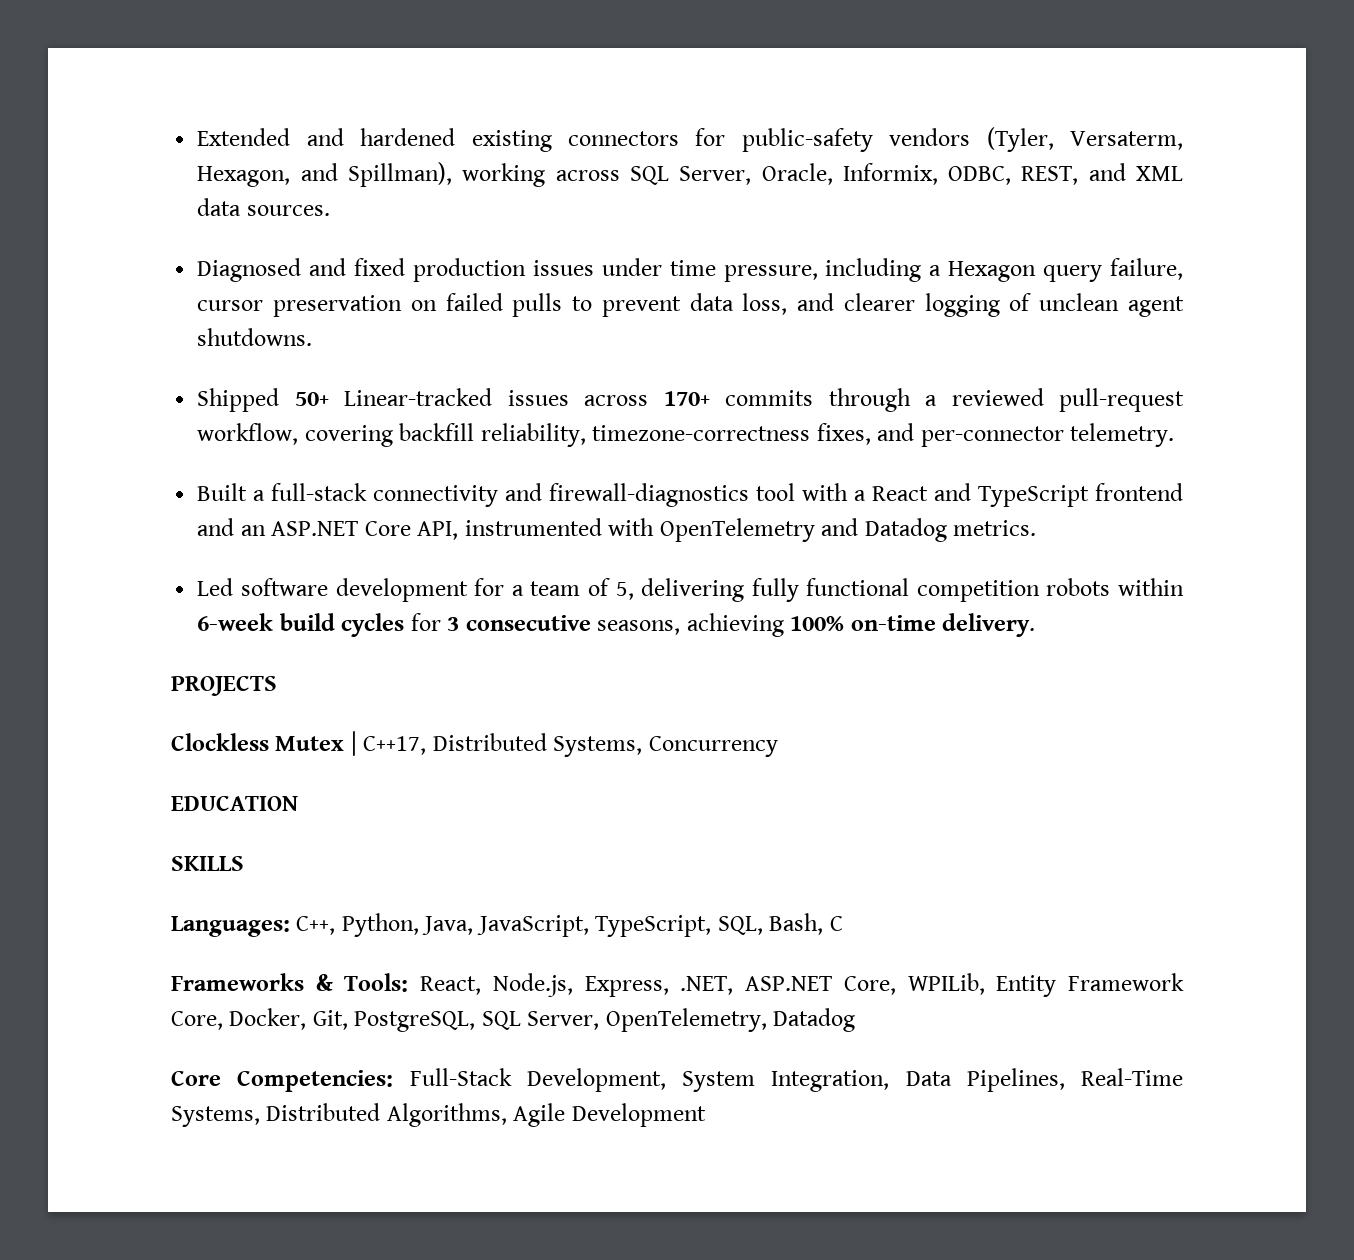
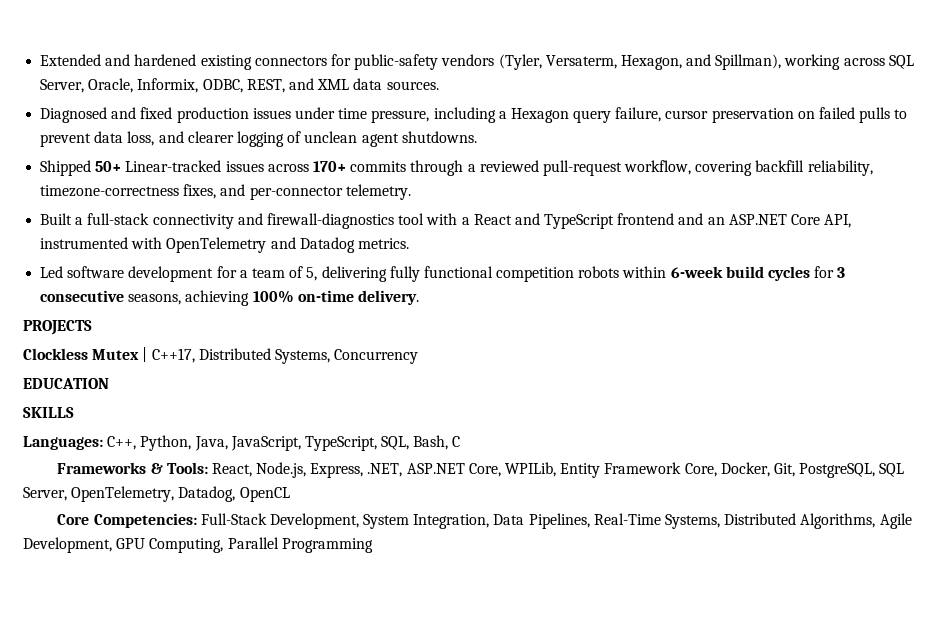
[773,1008,856,1032] Datadog -> [178,486,290,502] Datadog, OpenCL
[571,1103,706,1127] Development -> [23,537,373,553] Development, GPU Computing, Parallel Programming

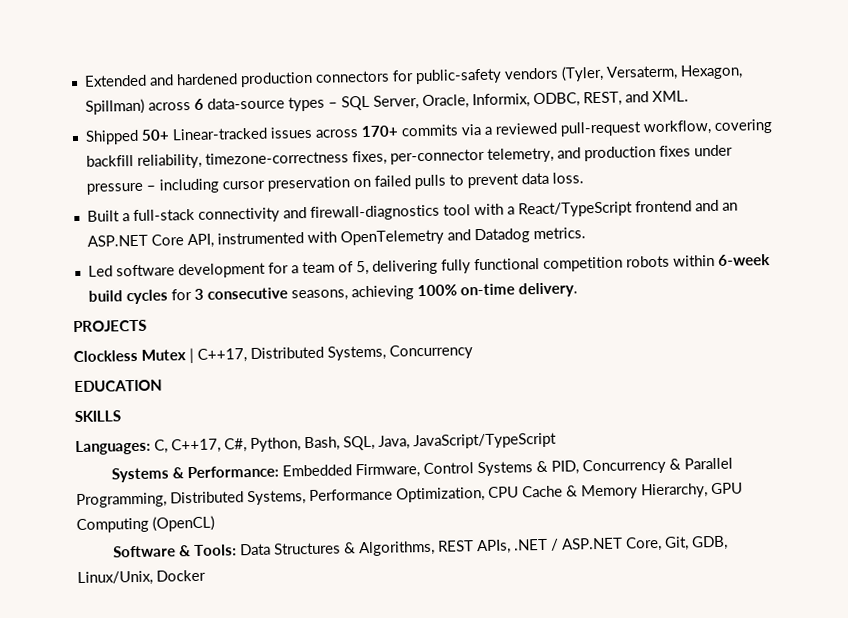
[200,55,252,70] existing -> [239,71,313,88] production
[686,54,885,70] and Spillman), working across -> [84,96,338,115] Spillman) across 6 data-source types –
[317,78,439,90] [40,107,908,123] [40,131,477,147] XML data sources. // Diagnosed and fixed production issues under time pressure, including a Hexagon query failure, cursor preservation on failed pulls to prevent data loss, and clearer logging of unclean agent shutdowns. -> [651,90,689,103] XML.
[410,160,464,176] through -> [460,123,482,136] via
[220,184,411,200] and per-connector telemetry. -> [389,144,733,165] [85,172,584,195] per-connector telemetry, and production fixes under pressure – including cursor preservation on failed pulls to prevent data loss.
[473,213,615,229] React and TypeScript -> [517,201,633,218] React/TypeScript
[107,435,461,451] [57,462,905,478] [23,486,290,502] [57,513,912,529] [23,537,373,553] C++, Python, Java, JavaScript, TypeScript, SQL, Bash, C // Frameworks & Tools: React, Node.js, Express, .NET, ASP.NET Core, WPILib, Entity Framework Core, Docker, Git, PostgreSQL, SQL Server, OpenTelemetry, Datadog, OpenCL // Core Competencies: Full-Stack Development, System Integration, Data Pipelines, Real-Time Systems, Distributed Algorithms, Agile Development, GPU Computing, Parallel Programming -> [154,432,557,454] [111,457,734,483] [76,482,743,509] [76,515,215,534] [113,535,729,558] [77,569,206,587] C, C++17, C#, Python, Bash, SQL, Java, JavaScript/TypeScript // Systems & Performance: Embedded Firmware, Control Systems & PID, Concurrency & Parallel Programming, Distributed Systems, Performance Optimization, CPU Cache & Memory Hierarchy, GPU Computing (OpenCL) // Software & Tools: Data Structures & Algorithms, REST APIs, .NET / ASP.NET Core, Git, GDB, Linux/Unix, Docker

